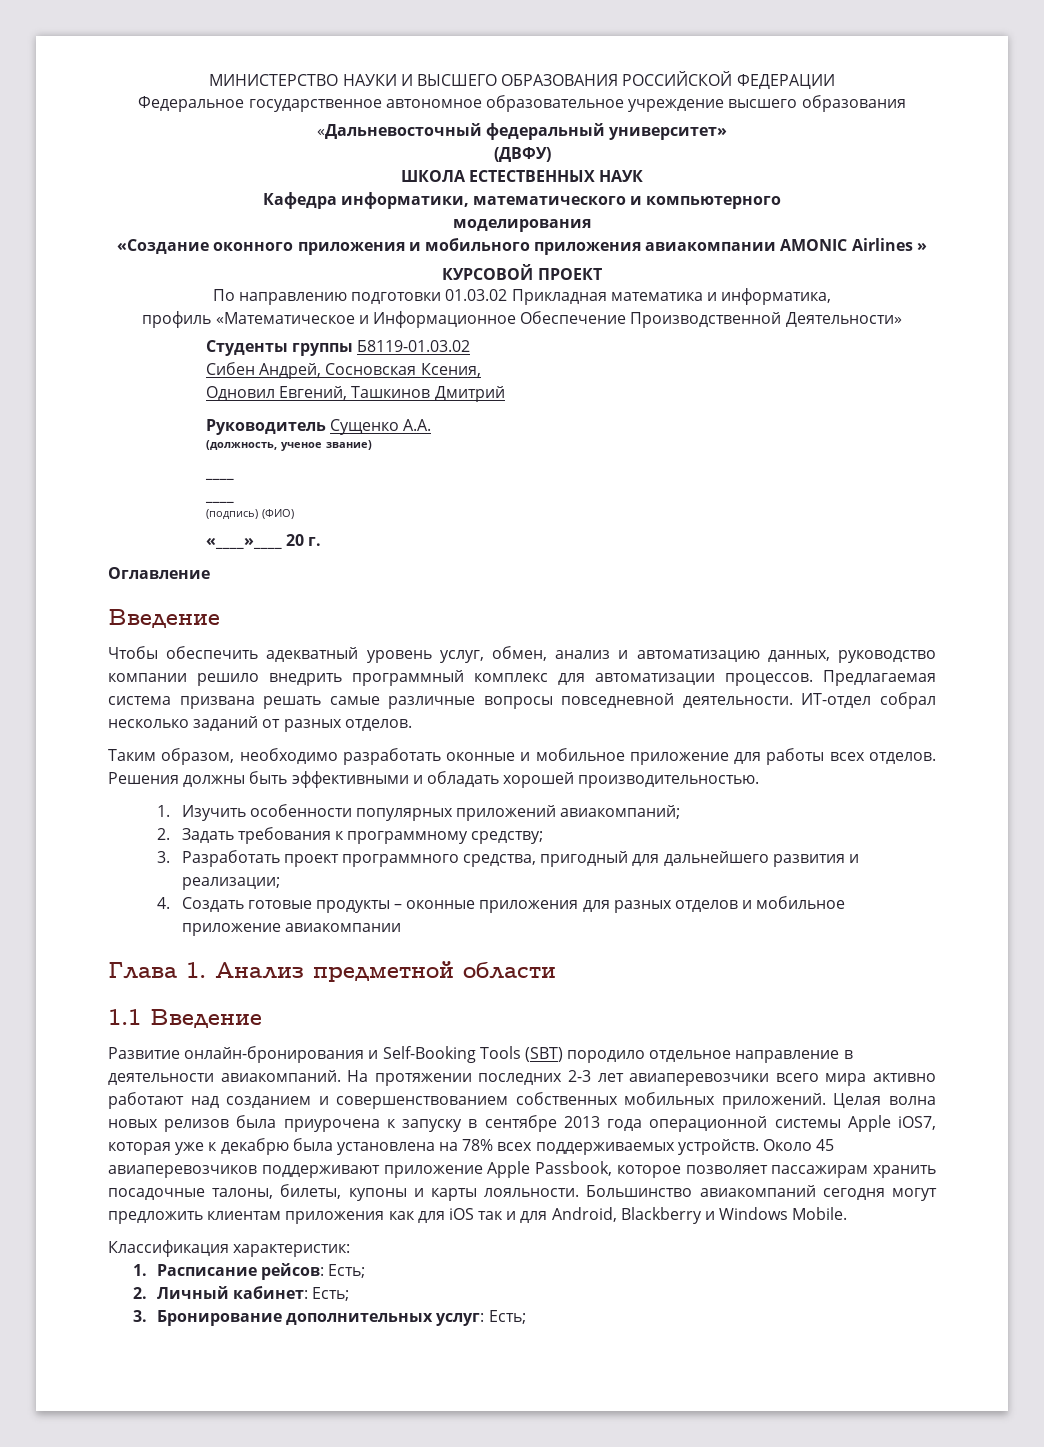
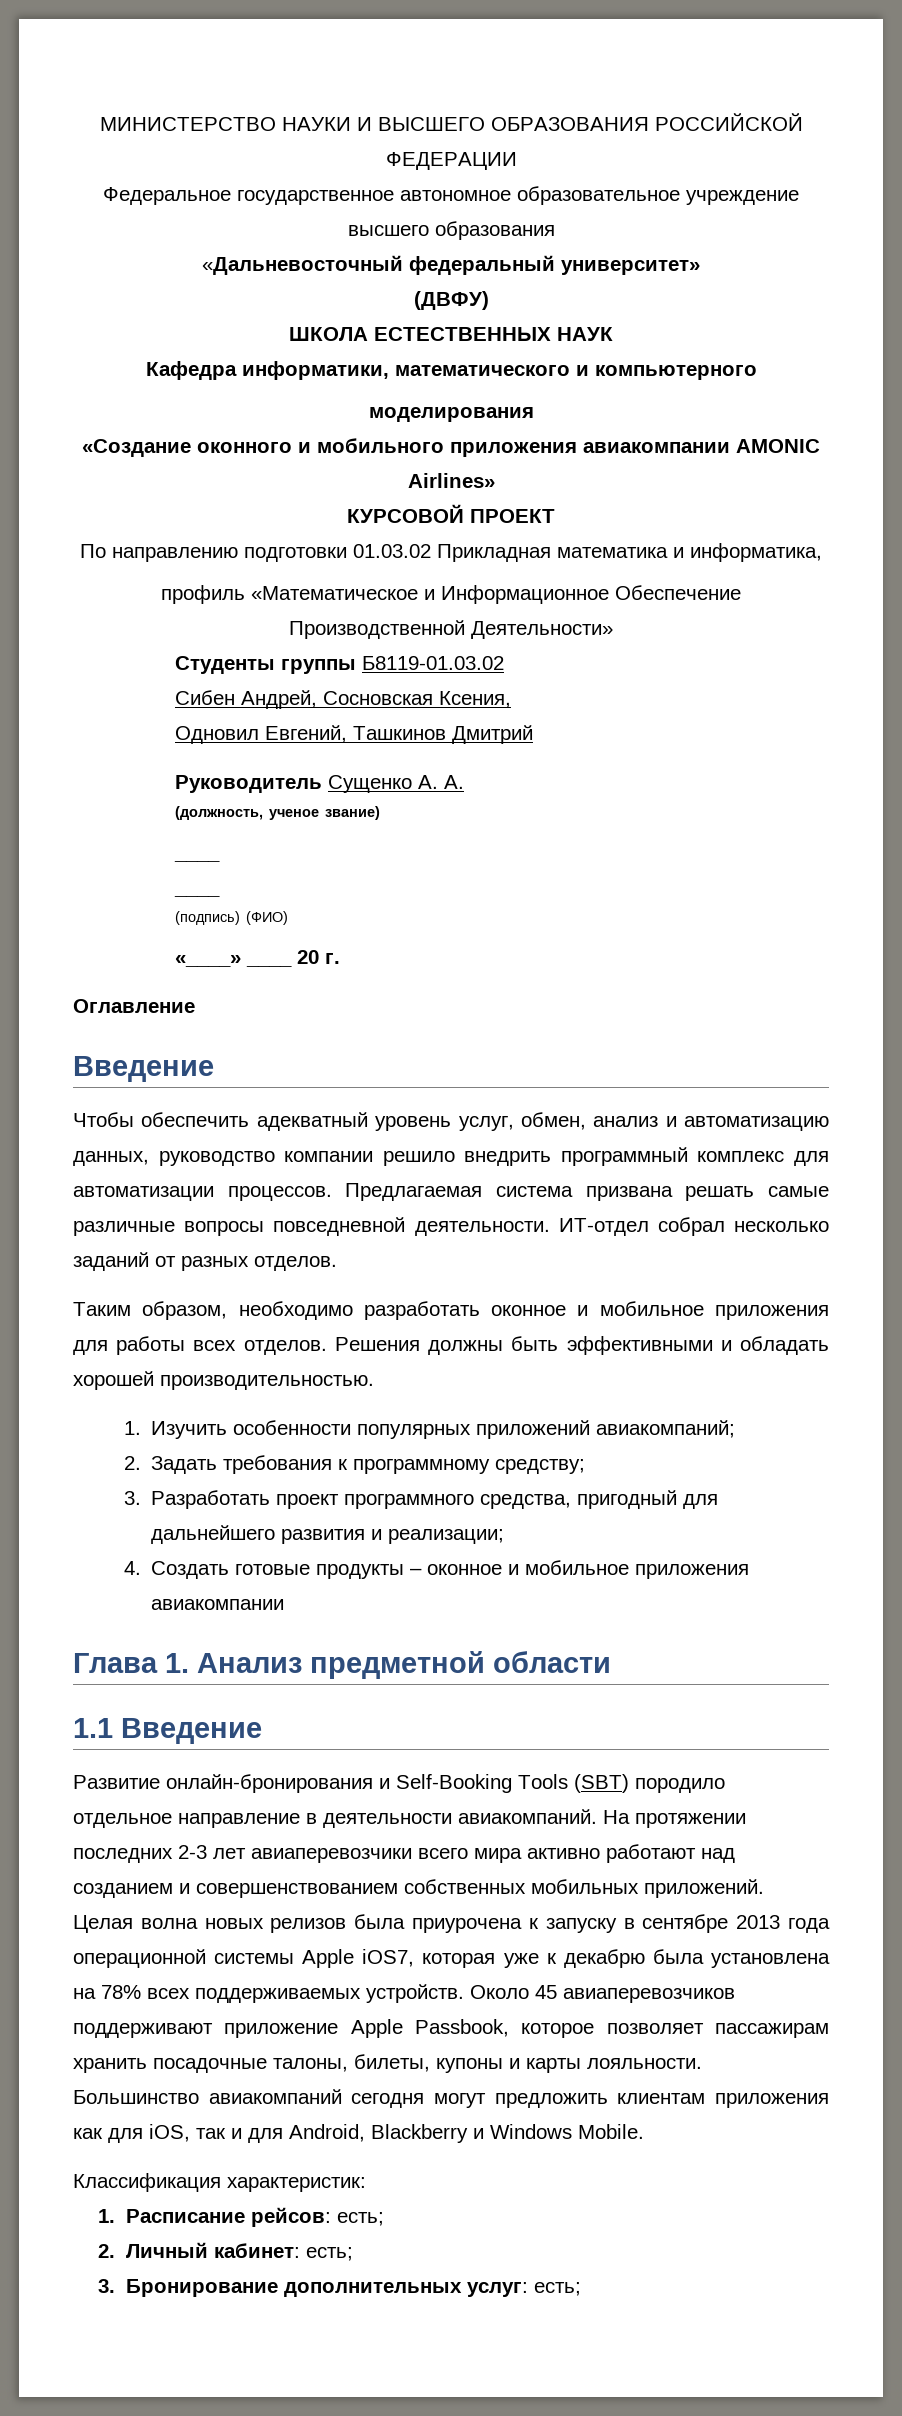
[297,242,405,255] приложения -> (292, 447) none
[851,238,927,251] Airlines » -> [407,473,495,488] Airlines»
[403,419,432,431] А.А. -> [417,775,464,789] А. А.
[206,538,283,549] «____»____ -> [174,955,292,967] «____» ____
[446,748,729,765] оконные и мобильное приложение -> [491,1301,829,1320] оконное и мобильное приложения
[406,896,846,913] [181,923,281,936] оконные приложения для разных отделов и мобильное приложение -> [427,1560,750,1579] оконное и мобильное приложения
[448,1208,474,1220] iOS -> [149,2124,190,2142] iOS,
[328,1264,366,1278] Есть; -> [336,2212,384,2226] есть;
[312,1287,350,1301] Есть; -> [305,2247,353,2261] есть;
[488,1310,526,1324] Есть; -> [533,2282,581,2296] есть;

